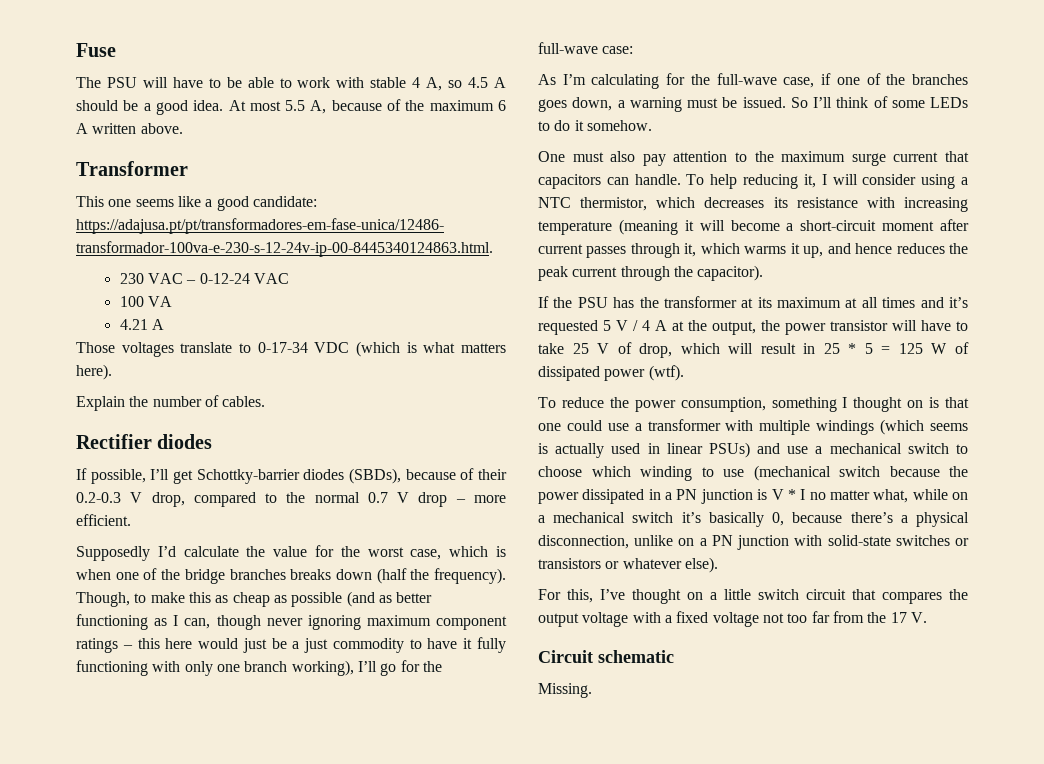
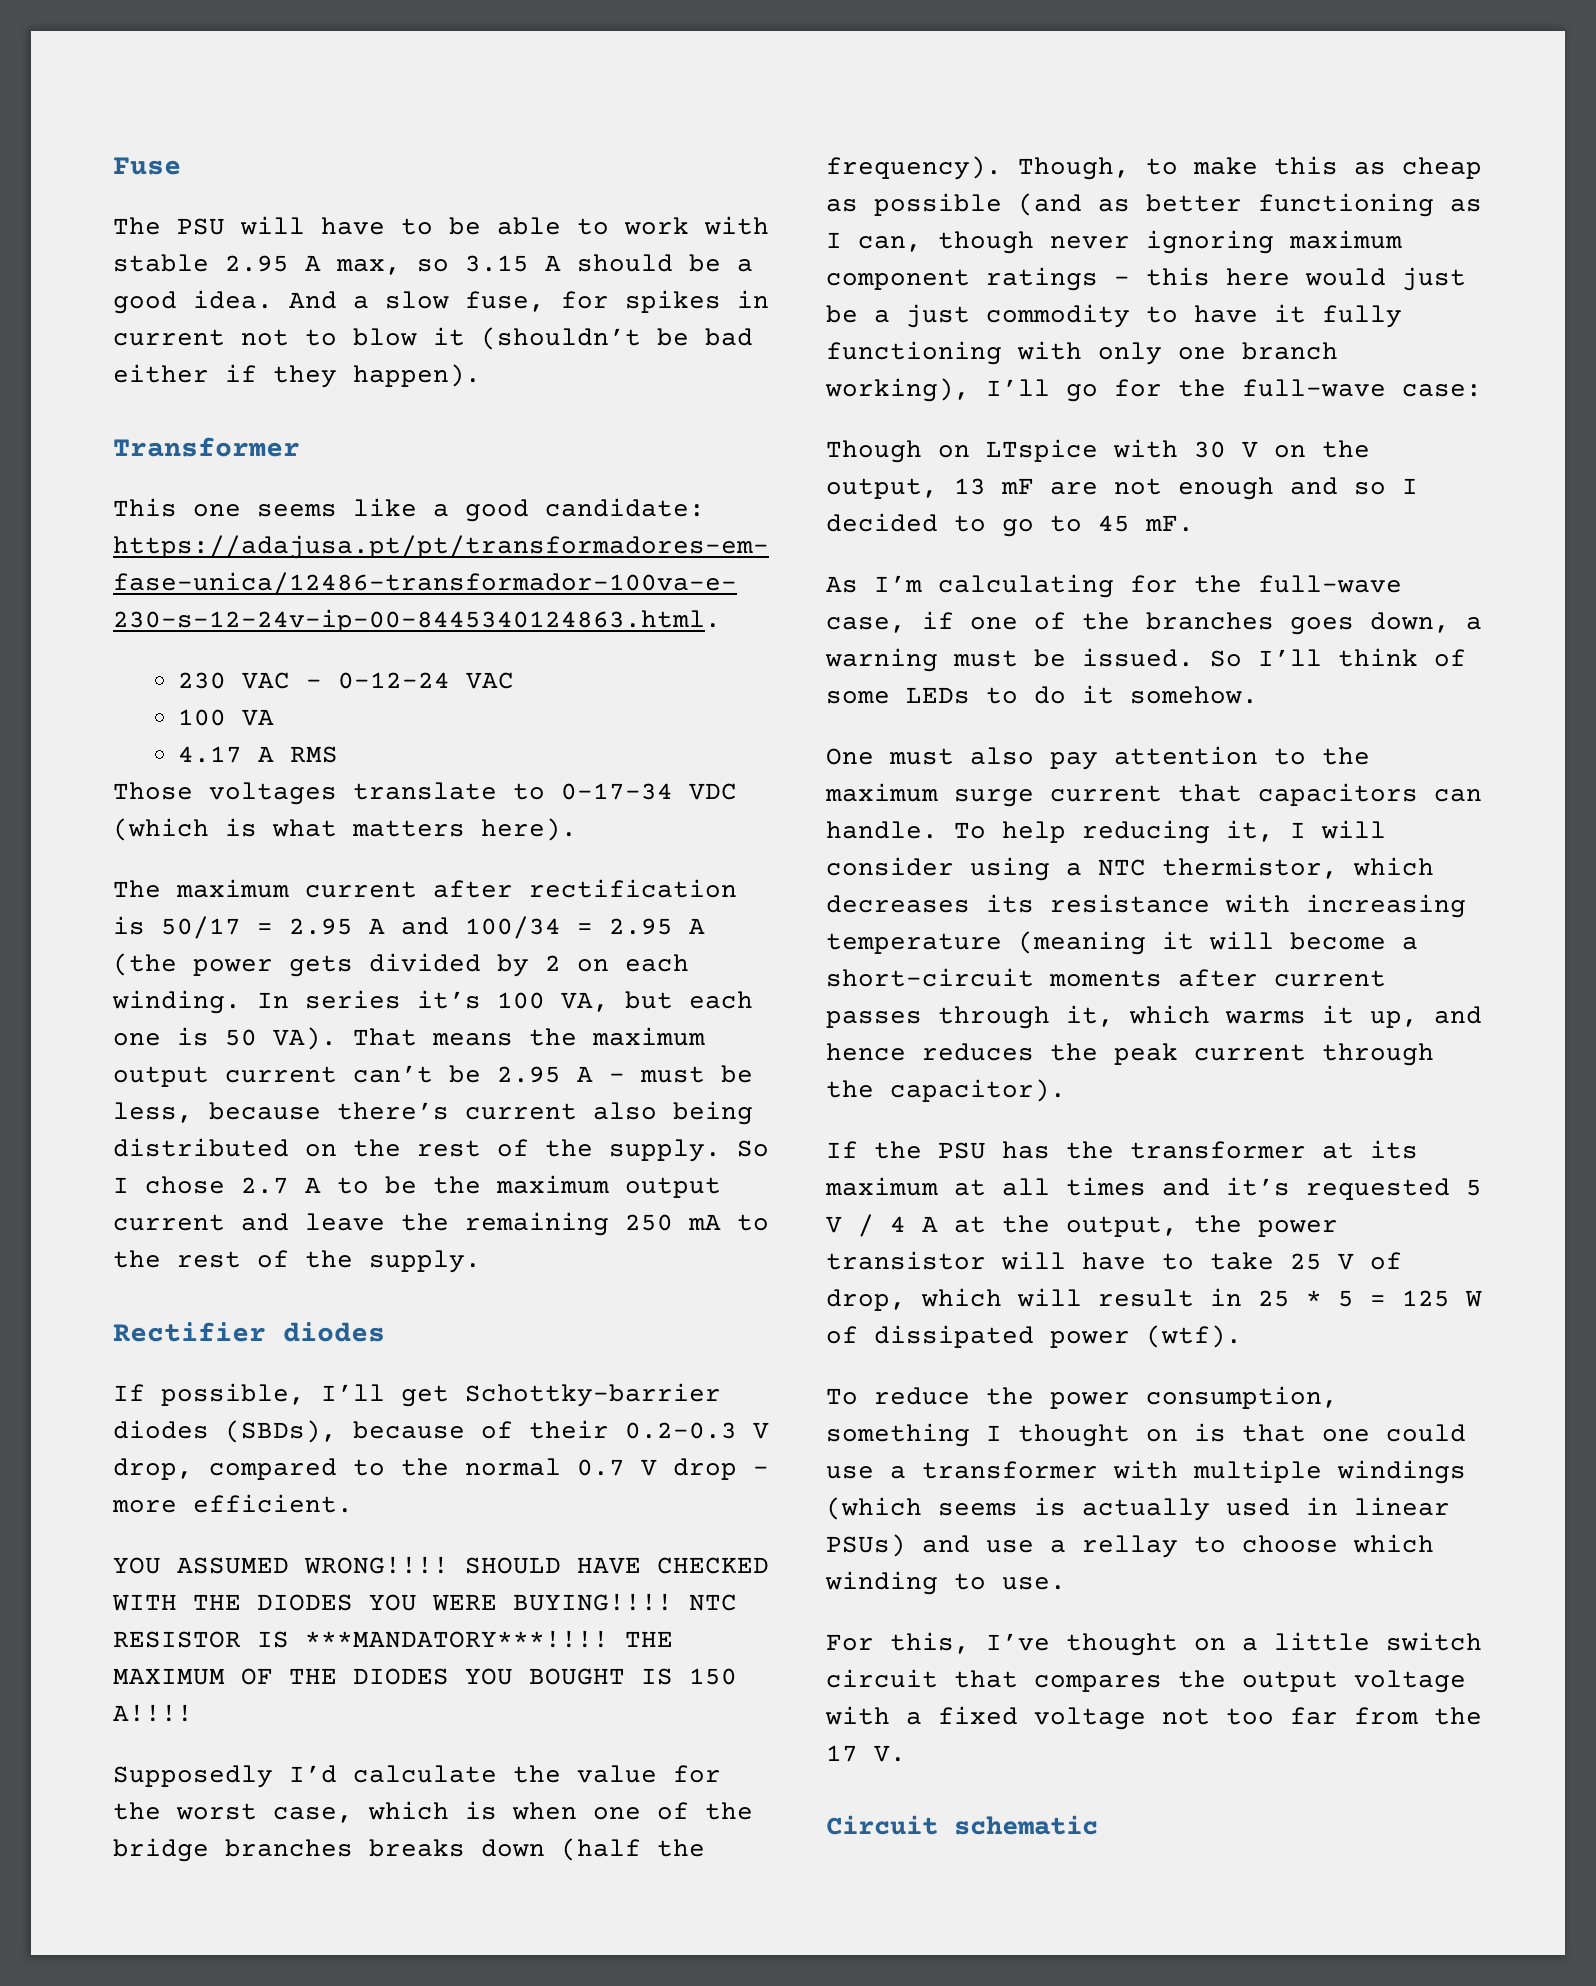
[412,77,489,91] 4 A, so 4.5 -> [225,255,529,275] 2.95 A max, so 3.15
[228,99,507,114] [76,123,183,134] At most 5.5 A, because of the maximum 6 A written above. -> [289,290,769,313] [113,327,753,350] [113,364,481,388] And a slow fuse, for spikes in current not to blow it (shouldn’t be bad either if they happen).
[119,319,164,330] 4.21 A -> [177,746,338,763] 4.17 A RMS
[76,395,266,411] Explain the number of cables. -> [113,879,737,898] [113,916,705,939] [113,953,689,977] [112,990,753,1014] [113,1027,705,1050] [113,1065,753,1087] [113,1101,753,1125] [113,1138,769,1162] [113,1175,721,1198] [113,1212,769,1236] [113,1250,481,1273] The maximum current after rectification is 50/17 = 2.95 A and 100/34 = 2.95 A (the power gets divided by 2 on each winding. In series it’s 100 VA, but each one is 50 VA). That means the maximum output current can’t be 2.95 A – must be less, because there’s current also being distributed on the rest of the supply. So I chose 2.7 A to be the maximum output current and leave the remaining 250 mA to the rest of the supply.
(131, 520) none -> [113,1556,769,1574] [112,1593,737,1611] [113,1630,673,1648] [113,1668,737,1685] [113,1704,193,1722] // YOU ASSUMED WRONG!!!! SHOULD HAVE CHECKED WITH THE DIODES YOU WERE BUYING!!!! NTC RESISTOR IS ***MANDATORY***!!!! THE MAXIMUM OF THE DIODES YOU BOUGHT IS 150 A!!!!
(634, 50) none -> [826,439,1370,463] [826,477,1418,500] [826,513,1194,537] // Though on LTspice with 30 V on the output, 13 mF are not enough and so I decided to go to 45 mF.
[882,221,935,231] moment -> [1049,970,1162,987] moments
[829,443,949,454] mechanical switch -> [1082,1535,1178,1558] rellay
[723,465,968,481] [538,489,968,504] [538,512,969,527] [538,535,969,550] [538,557,718,573] use (mechanical switch because the power dissipated in a PN junction is V * I no matter what, while on a mechanical switch it’s basically 0, because there’s a physical disconnection, unlike on a PN junction with solid-state switches or transistors or whatever else). -> [1002,1577,1066,1590] use.
[538,683,592,698] // Missing. -> (1098, 1825) none

